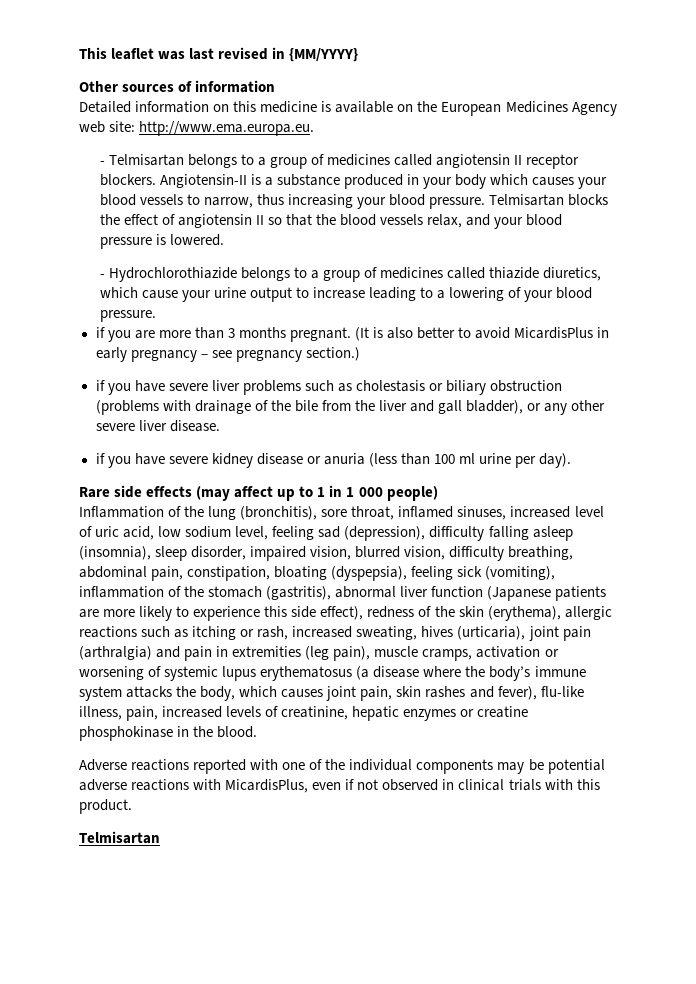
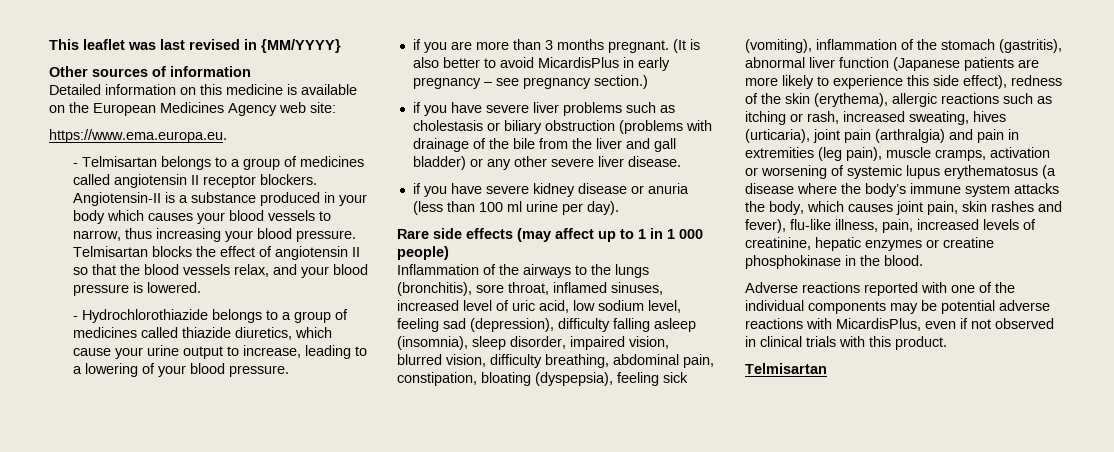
[139,121,315,136] http://www.ema.europa.eu. -> [49,129,227,143] // https://www.ema.europa.eu.
[312,287,365,299] increase -> [242,345,301,358] increase,
[466,400,524,414] bladder), -> [412,156,466,170] bladder)
[208,506,237,520] lung -> [523,264,649,278] airways to the lungs

